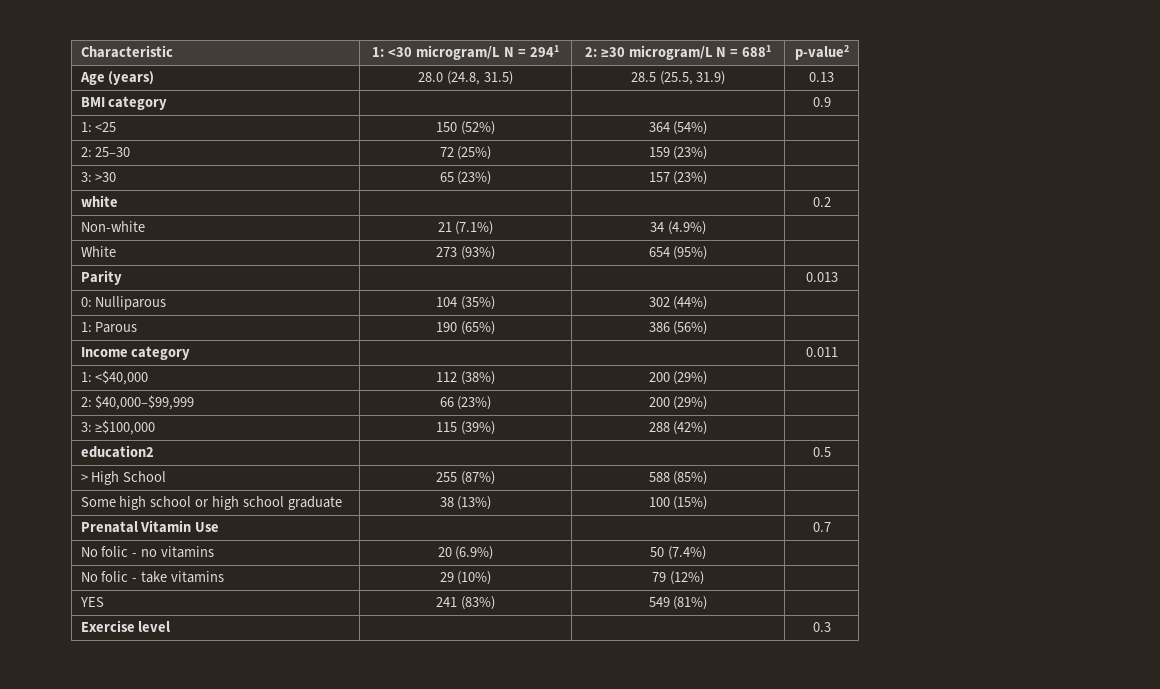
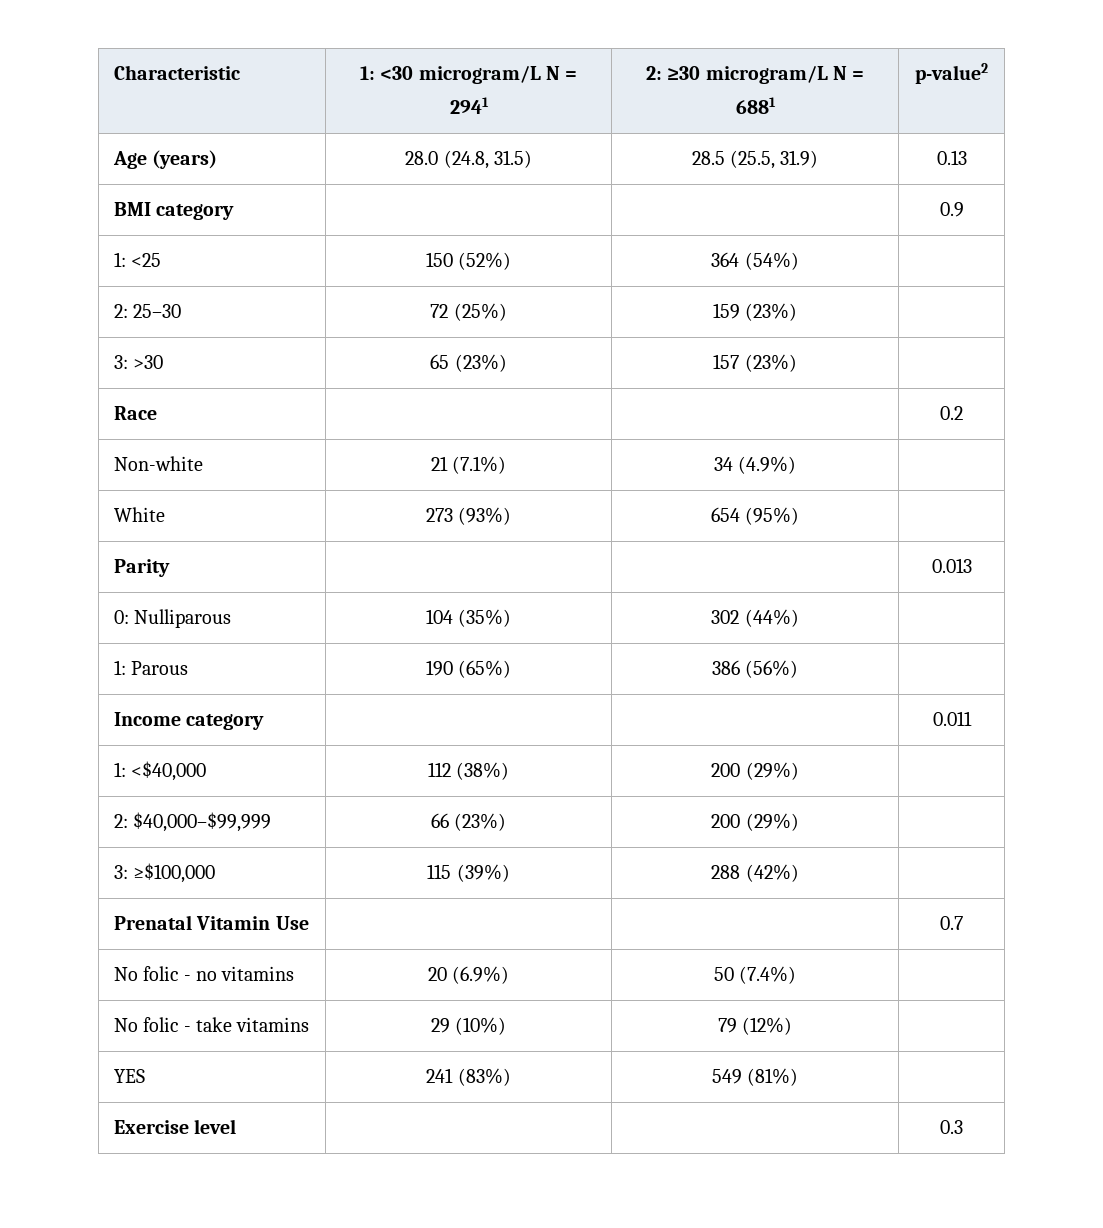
[80,195,118,207] white -> [113,406,157,420] Race
[80,445,154,458] [812,447,831,457] [80,471,167,485] [436,471,495,485] [648,471,708,485] [80,496,342,510] [439,496,492,510] [648,496,708,510] // education2 | | | 0.5 // > High School | 255 (87%) | 588 (85%) | // Some high school or high school graduate | 38 (13%) | 100 (15%) | -> (799, 873) none

